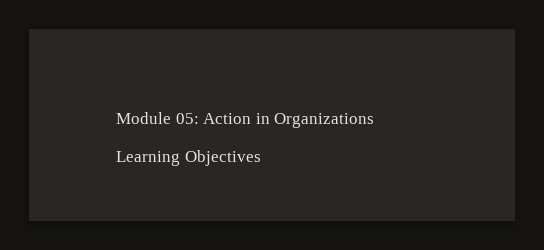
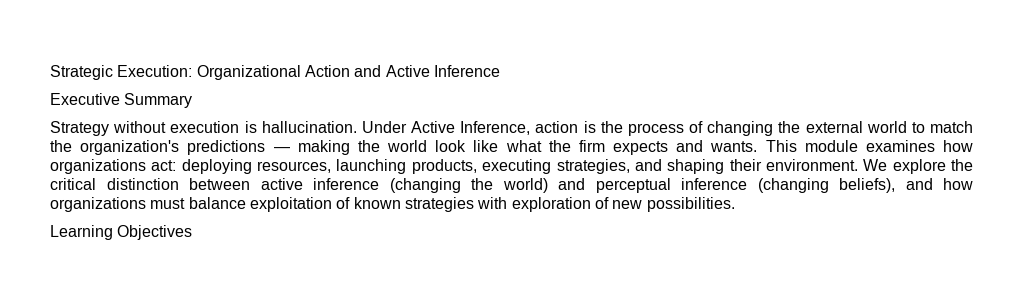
[116,112,375,128] Module 05: Action in Organizations -> [50,65,500,80] [50,93,193,108] [50,121,973,136] [50,140,973,155] [50,159,974,174] [50,178,973,193] [50,197,735,212] Strategic Execution: Organizational Action and Active Inference // Executive Summary // Strategy without execution is hallucination. Under Active Inference, action is the process of changing the external world to match the organization's predictions — making the world look like what the firm expects and wants. This module examines how organizations act: deploying resources, launching products, executing strategies, and shaping their environment. We explore the critical distinction between active inference (changing the world) and perceptual inference (changing beliefs), and how organizations must balance exploitation of known strategies with exploration of new possibilities.

